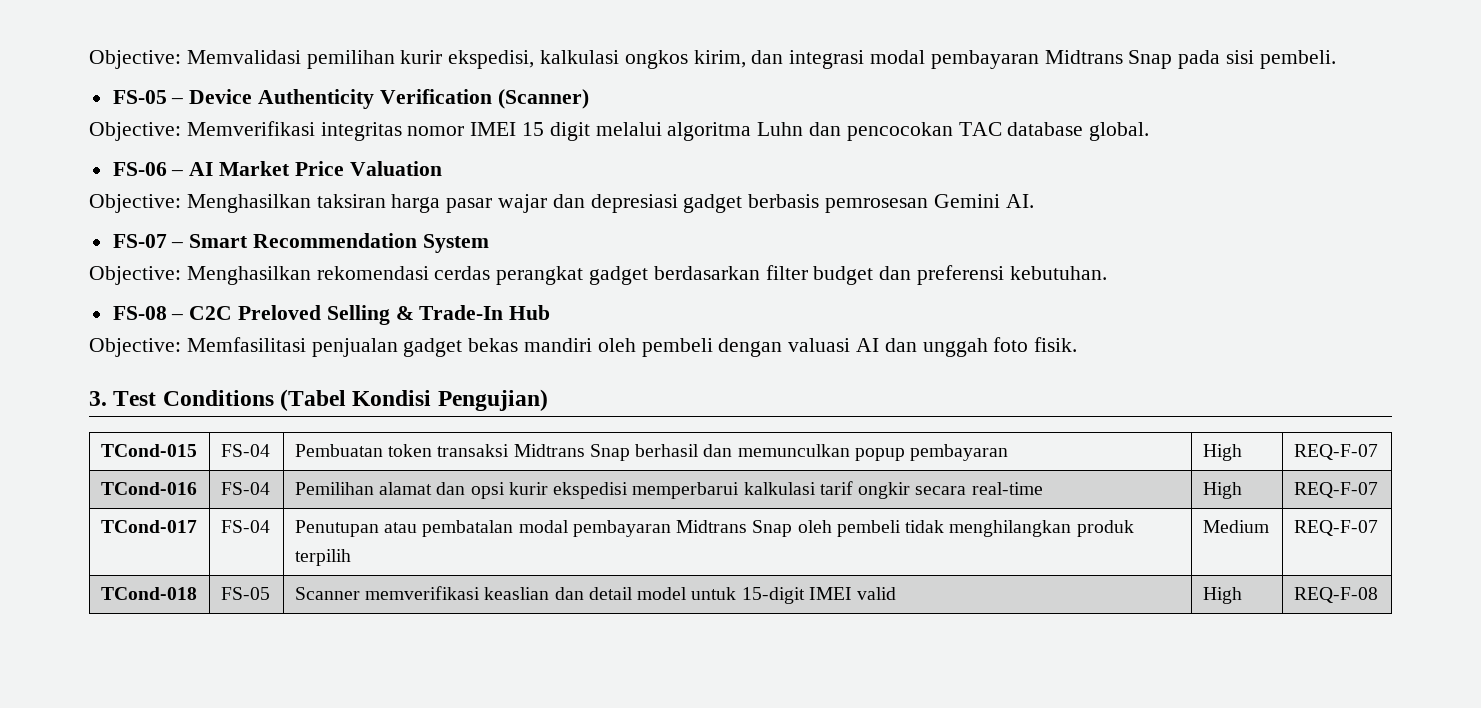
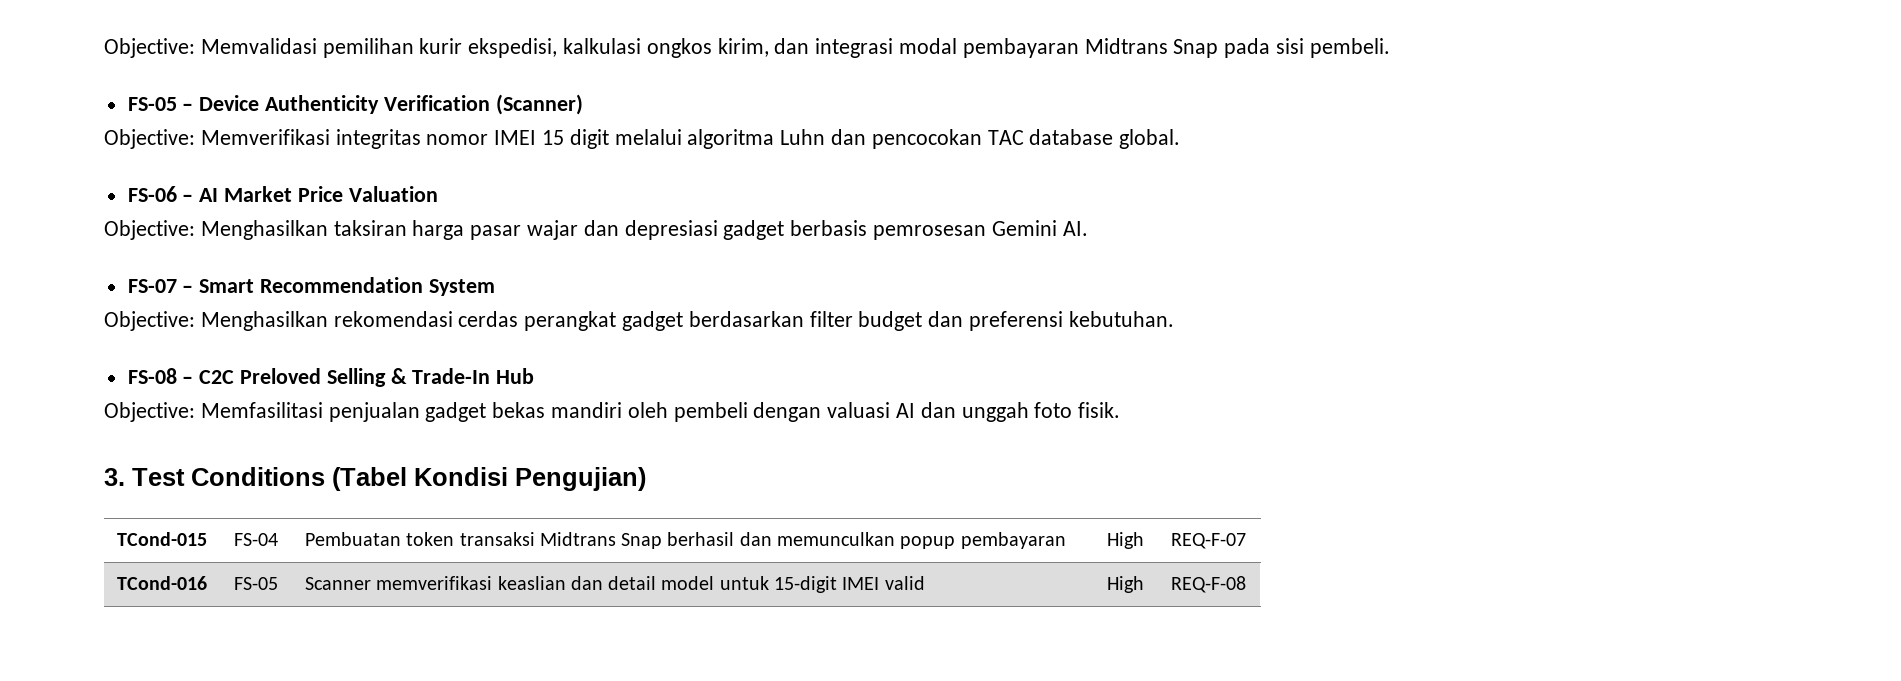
[220,482,270,495] [294,481,1043,499] [1202,482,1242,499] [1293,482,1378,498] [100,520,197,533] [220,520,270,533] [294,520,1134,537] [294,549,351,566] [1202,520,1269,533] [1293,520,1378,536] [100,587,197,600] | FS-04 | Pemilihan alamat dan opsi kurir ekspedisi memperbarui kalkulasi tarif ongkir secara real-time | High | REQ-F-07 // TCond-017 | FS-04 | Penutupan atau pembatalan modal pembayaran Midtrans Snap oleh pembeli tidak menghilangkan produk terpilih | Medium | REQ-F-07 // TCond-018 -> (208, 583) none

